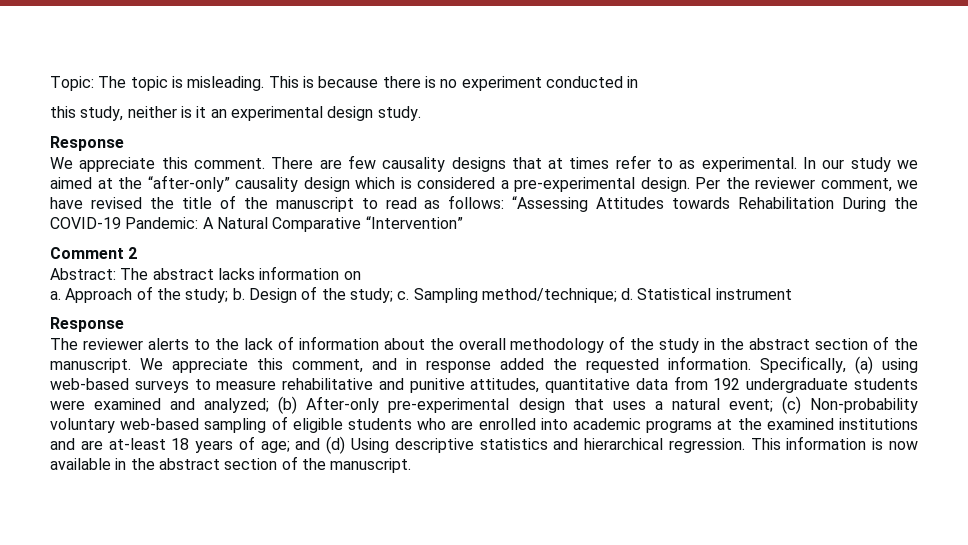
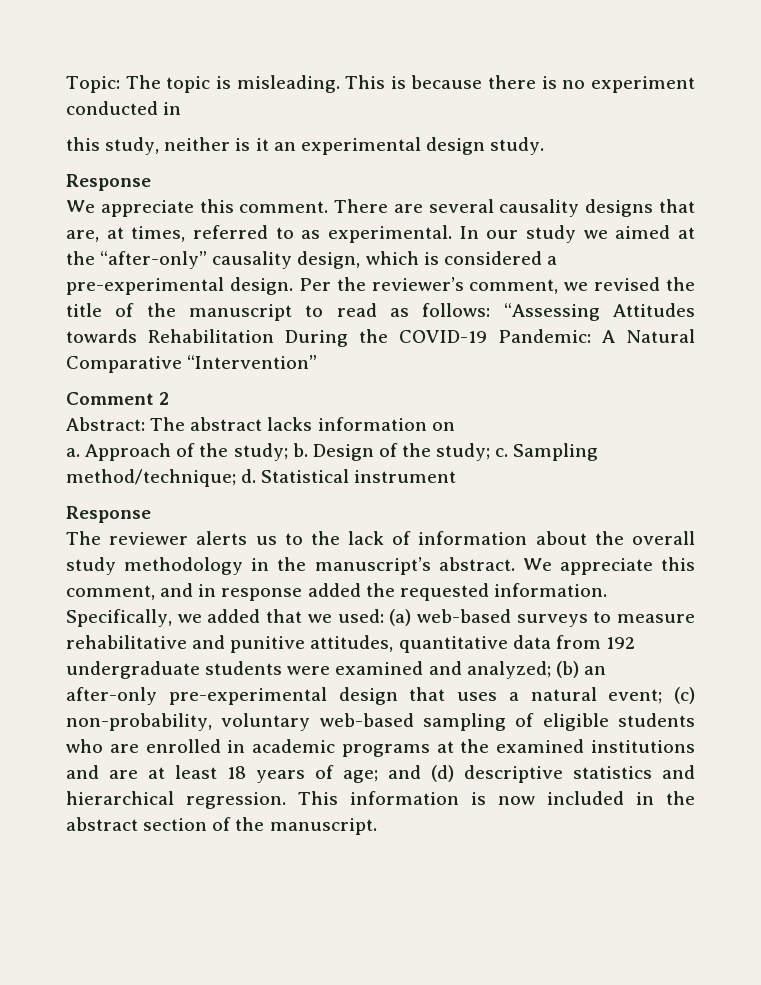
[347,155,376,169] few -> [428,199,494,213] several
[548,155,651,169] at times refer -> [66,225,268,242] are, at times, referred
[303,177,350,192] design -> [297,251,361,269] design,
[755,177,815,189] reviewer -> [371,277,464,291] reviewer’s
[50,197,83,209] have -> (589, 286) none
(189, 344) none -> [255,536,277,545] us
[510,336,919,353] [50,358,131,373] methodology of the study in the abstract section of the manuscript. -> [66,557,515,575] study methodology in the manuscript’s abstract.
[855,356,918,374] (a) using -> [177,609,412,626] we added that we used: (a)
[306,396,380,413] After-only -> [583,666,606,675] [66,687,157,705] an after-only
[809,398,918,413] Non-probability -> [66,713,212,731] non-probability,
[540,418,568,430] into -> [227,740,246,753] in
[108,438,166,450] at-least -> [148,765,217,779] at least
[351,438,389,453] Using -> (454, 773) none
[50,458,111,470] available -> [547,791,624,805] included

